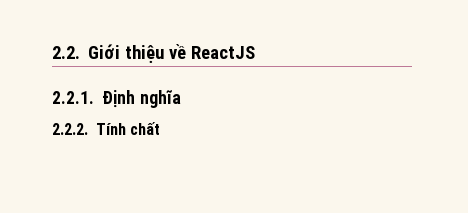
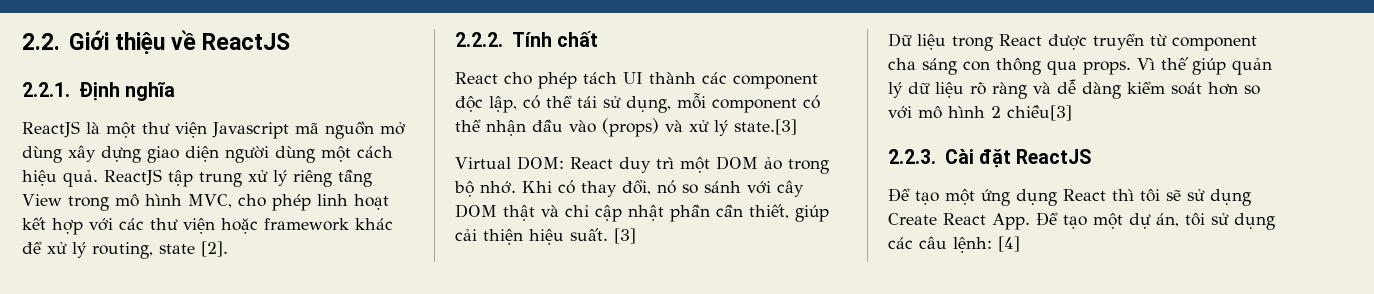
[52,122,161,135] 2.2.2. Tính chất -> [22,121,406,139] [22,145,393,163] [22,169,372,187] [22,194,389,211] [22,217,393,235] [22,241,228,259] [455,31,599,47] [455,72,818,89] [455,93,820,113] [455,118,797,137] [455,156,829,174] [454,180,804,197] [455,204,829,222] [455,228,636,245] [888,33,1257,51] [888,57,1272,75] [888,79,1260,99] [888,105,1072,121] [888,149,1092,168] [888,188,1251,206] [888,212,1275,230] [888,236,1020,253] ReactJS là một thư viện Javascript mã nguồn mở dùng xây dựng giao diện người dùng một cách hiệu quả. ReactJS tập trung xử lý riêng tầng View trong mô hình MVC, cho phép linh hoạt kết hợp với các thư viện hoặc framework khác để xử lý routing, state [2]. // 2.2.2. Tính chất // React cho phép tách UI thành các component độc lập, có thể tái sử dụng, mỗi component có thể nhận đầu vào (props) và xử lý state.[3] // Virtual DOM: React duy trì một DOM ảo trong bộ nhớ. Khi có thay đổi, nó so sánh với cây DOM thật và chỉ cập nhật phần cần thiết, giúp cải thiện hiệu suất. [3] // Dữ liệu trong React được truyển từ component cha sáng con thông qua props. Vì thế giúp quản lý dữ liệu rõ ràng và dễ dàng kiểm soát hơn so với mô hình 2 chiều[3] // 2.2.3. Cài đặt ReactJS // Để tạo một ứng dụng React thì tôi sẽ sử dụng Create React App. Để tạo một dự án, tôi sử dụng các câu lệnh: [4]

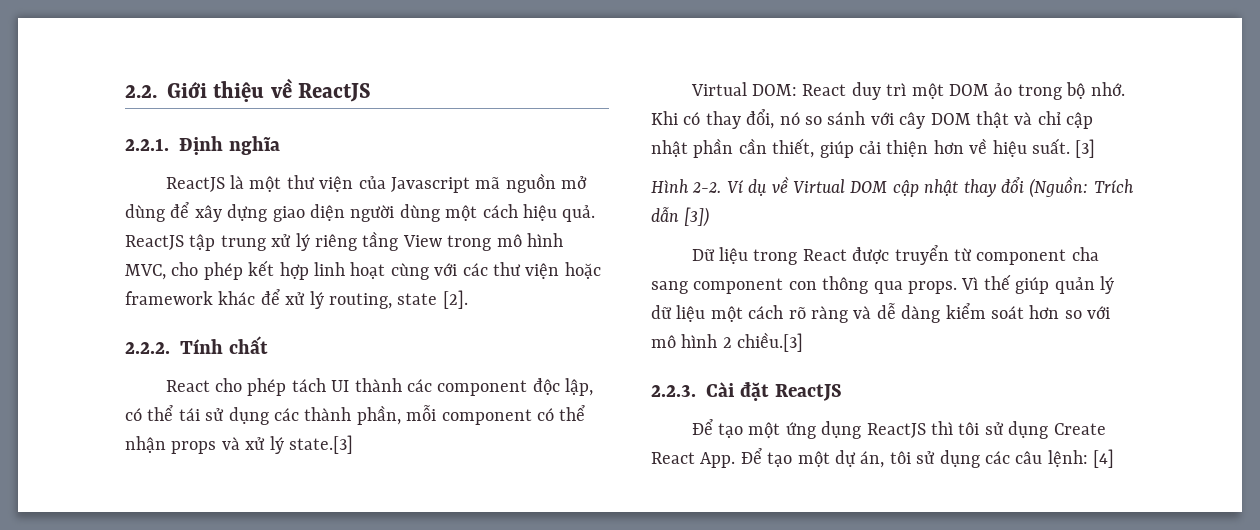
(207, 130) none -> [358,176,386,189] của
(62, 154) none -> [170,202,190,218] để
[316,194,389,210] [22,217,83,235] linh hoạt kết hợp -> [248,260,429,280] kết hợp linh hoạt cùng
[626,96,671,113] dụng, -> [228,405,401,425] dụng các thành phần,
[532,118,659,137] đầu vào (props) -> [171,441,217,454] props
(523, 237) none -> [933,138,988,154] hơn về
(636, 236) none -> [651,176,1134,198] [651,207,710,227] // Hình 2-2. Ví dụ về Virtual DOM cập nhật thay đổi (Nguồn: Trích dẫn [3])
[922,58,957,75] sáng -> [651,278,784,294] sang component
(964, 90) none -> [710,305,784,322] một cách
[1007,105,1072,121] chiều[3] -> [737,332,804,352] chiều.[3]
[1063,189,1106,201] React -> [866,423,926,438] ReactJS
[1166,190,1181,201] sẽ -> (980, 428) none

